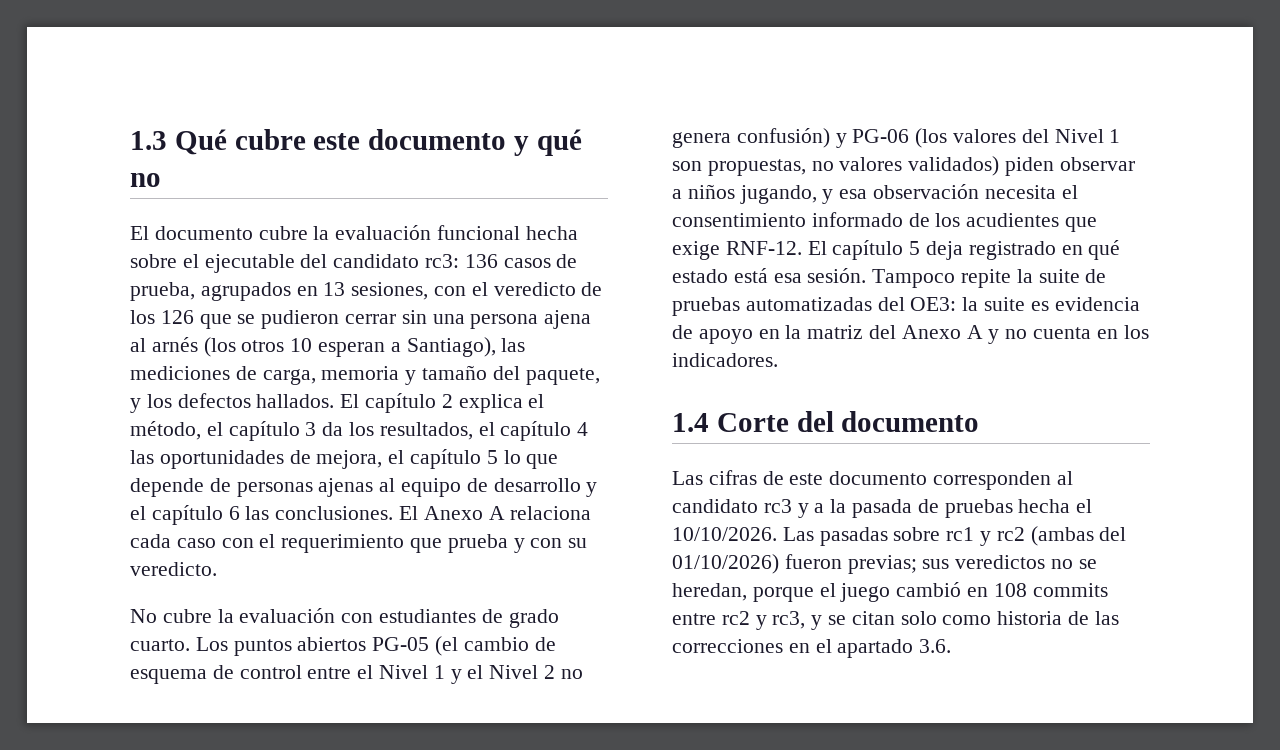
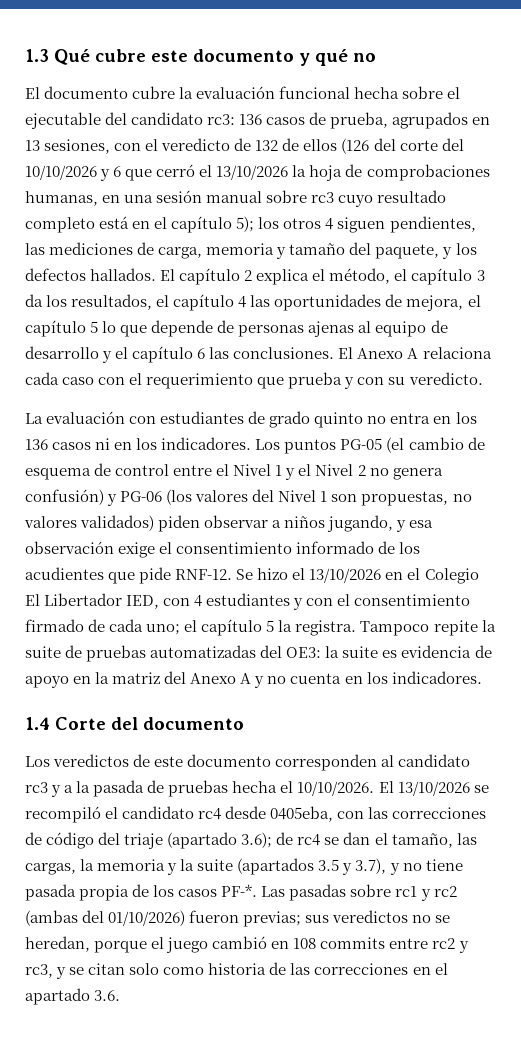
[130,310,592,329] [130,337,496,357] los 126 que se pudieron cerrar sin una persona ajena al arnés (los otros 10 esperan a Santiago), -> [255,138,464,154] [25,164,490,181] [25,190,447,207] [25,216,476,233] 132 de ellos (126 del corte del 10/10/2026 y 6 que cerró el 13/10/2026 la hoja de comprobaciones humanas, en una sesión manual sobre rc3 cuyo resultado completo está en el capítulo 5); los otros 4 siguen pendientes,
[130,609,234,623] No cubre la -> [25,413,43,424] La
[130,639,190,651] cuarto. -> [314,412,477,428] [25,437,252,450] quinto no entra en los 136 casos ni en los indicadores.
[297,637,367,651] abiertos -> (337, 446) none
[984,185,1056,199] necesita -> [118,542,156,558] exige
[672,240,1121,260] [672,268,867,283] exige RNF-12. El capítulo 5 deja registrado en qué estado está esa sesión. -> [139,567,479,584] [25,593,471,610] [25,619,357,636] pide RNF-12. Se hizo el 13/10/2026 en el Colegio El Libertador IED, con 4 estudiantes y con el consentimiento firmado de cada uno; el capítulo 5 la registra.
[672,470,757,485] Las cifras -> [25,754,130,767] Los veredictos
(777, 534) none -> [378,781,489,796] [25,806,487,823] [25,832,477,849] [25,858,463,875] [25,884,258,901] El 13/10/2026 se recompiló el candidato rc4 desde 0405eba, con las correcciones de código del triaje (apartado 3.6); de rc4 se dan el tamaño, las cargas, la memoria y la suite (apartados 3.5 y 3.7), y no tiene pasada propia de los casos PF-*.

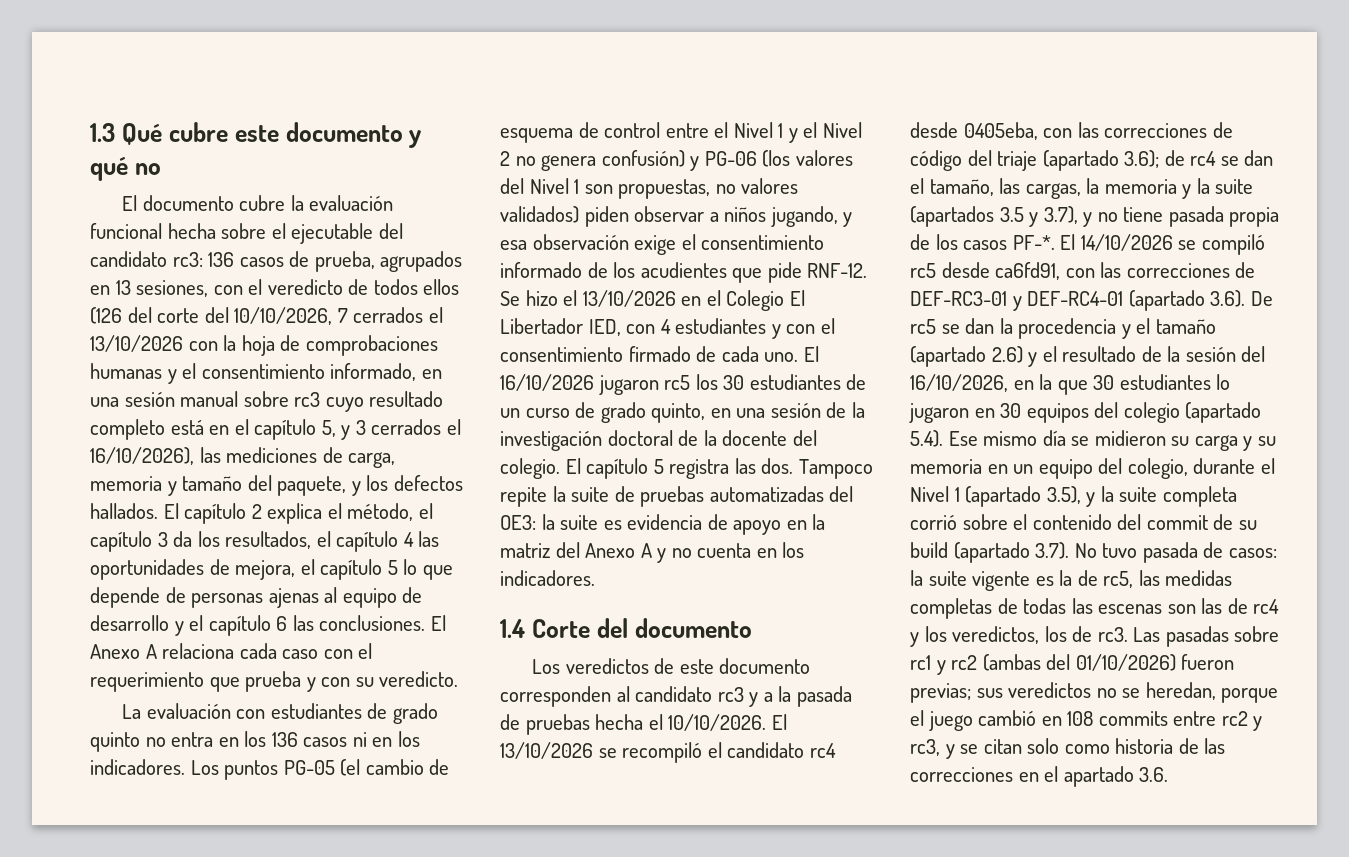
[255,138,300,151] 132 de -> [373,279,418,295] todos
[25,164,289,181] 10/10/2026 y 6 que cerró el 13/10/2026 -> [234,307,443,325] [90,335,218,352] 10/10/2026, 7 cerrados el 13/10/2026 con
[25,191,98,206] humanas, -> [90,363,417,384] humanas y el consentimiento informado,
[236,216,476,233] 5); los otros 4 siguen pendientes, -> [321,419,461,440] [90,447,194,465] 5, y 3 cerrados el 16/10/2026),
[146,619,357,636] uno; el capítulo 5 la registra. -> [764,346,819,362] [500,374,867,395] [500,402,865,423] [500,430,817,451] [500,458,794,479] uno. El 16/10/2026 jugaron rc5 los 30 estudiantes de un curso de grado quinto, en una sesión de la investigación doctoral de la docente del colegio. El capítulo 5 registra las dos.
(258, 890) none -> [1060,234,1265,255] [910,262,1256,280] [910,290,1273,311] [910,318,1216,339] [910,346,1266,367] [910,374,1231,395] [909,402,1262,423] [910,430,1276,451] [910,458,1275,479] [910,486,1237,507] [910,514,1257,530] [910,542,1277,563] [910,570,1233,591] [910,598,1280,619] [910,626,1128,647] El 14/10/2026 se compiló rc5 desde ca6fd91, con las correcciones de DEF-RC3-01 y DEF-RC4-01 (apartado 3.6). De rc5 se dan la procedencia y el tamaño (apartado 2.6) y el resultado de la sesión del 16/10/2026, en la que 30 estudiantes lo jugaron en 30 equipos del colegio (apartado 5.4). Ese mismo día se midieron su carga y su memoria en un equipo del colegio, durante el Nivel 1 (apartado 3.5), y la suite completa corrió sobre el contenido del commit de su build (apartado 3.7). No tuvo pasada de casos: la suite vigente es la de rc5, las medidas completas de todas las escenas son las de rc4 y los veredictos, los de rc3.

